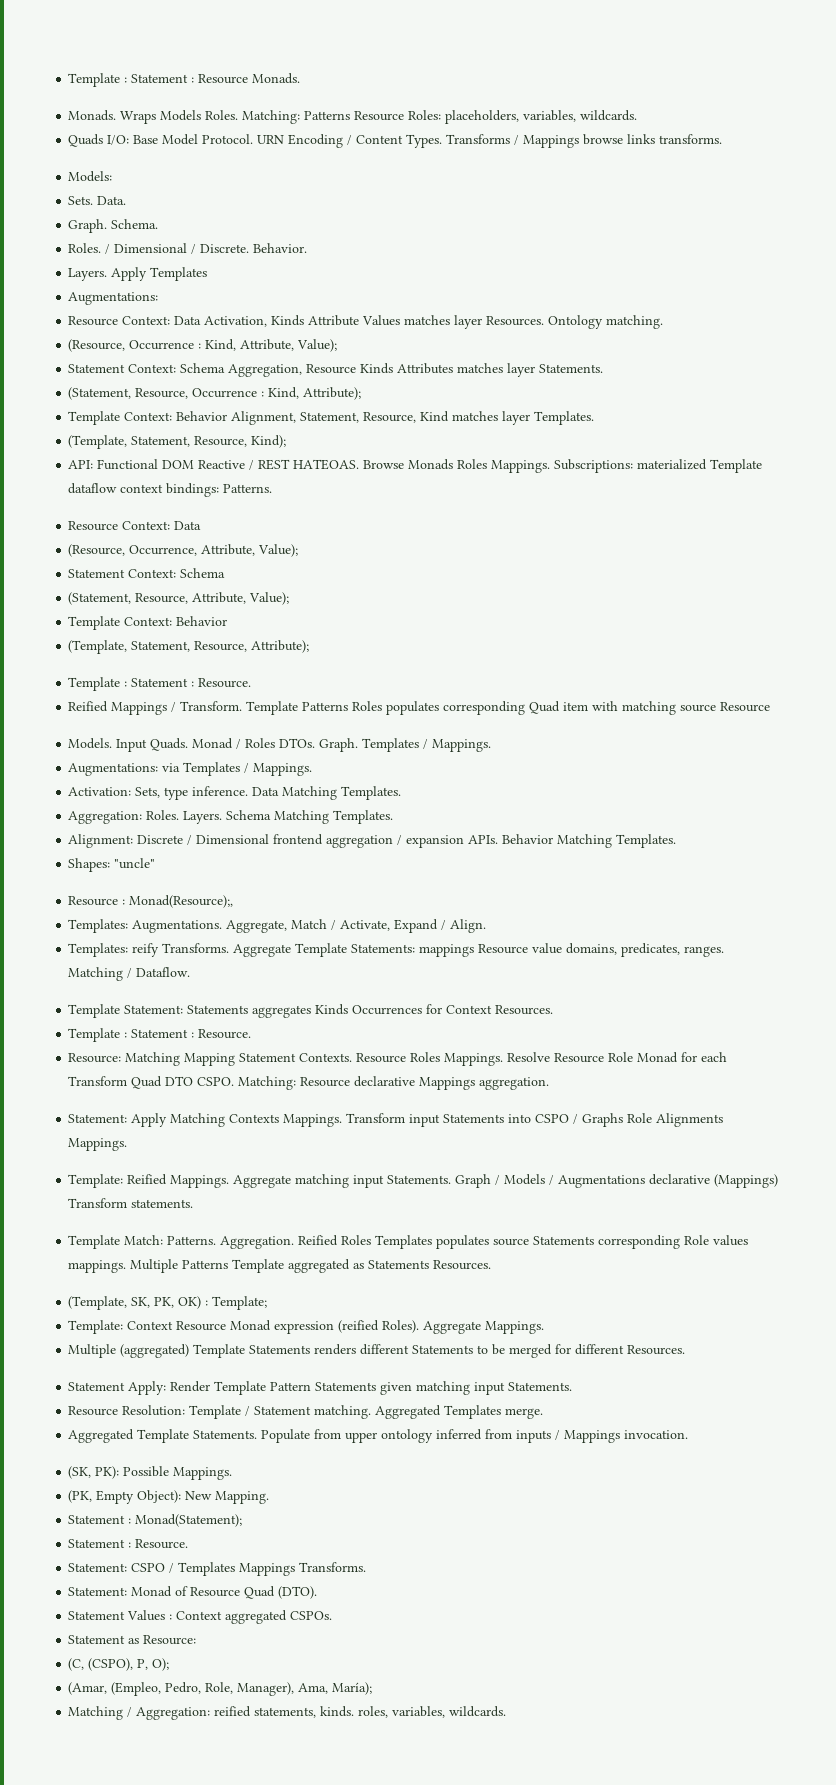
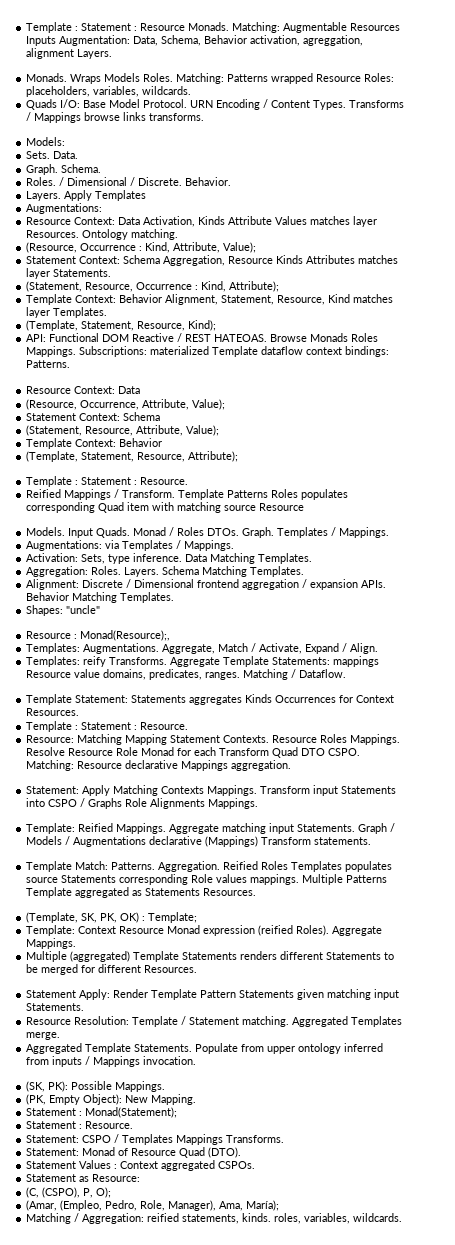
(301, 78) none -> [232,22,401,33] [26,35,364,46] [26,48,113,59] Matching: Augmentable Resources Inputs Augmentation: Data, Schema, Behavior activation, agreggation, alignment Layers.
(351, 115) none -> [271,73,314,84] wrapped

